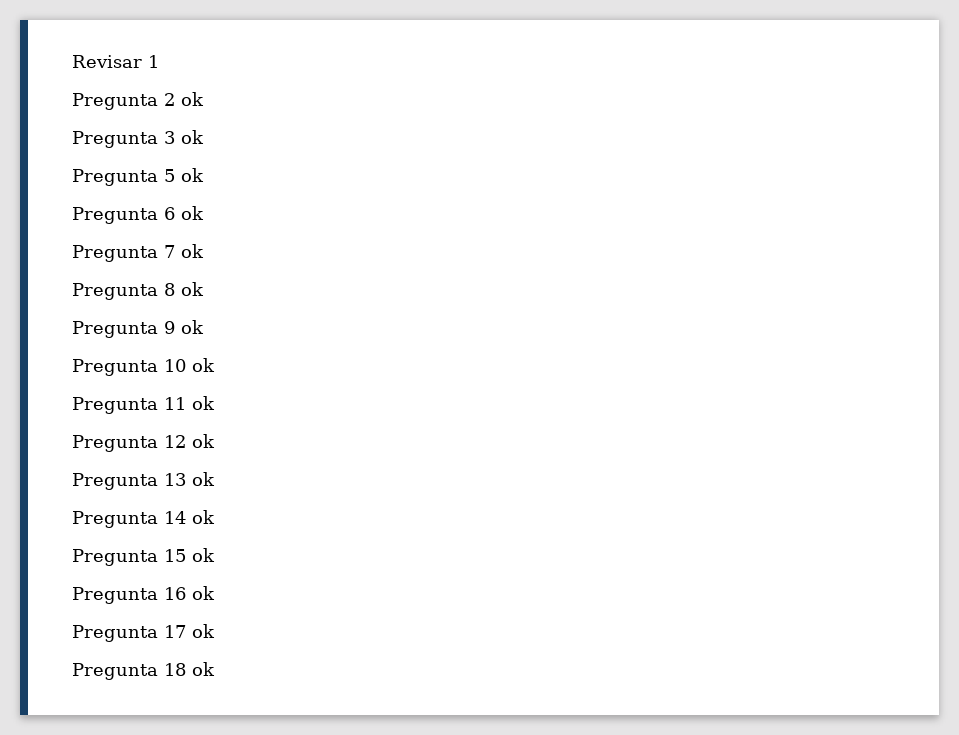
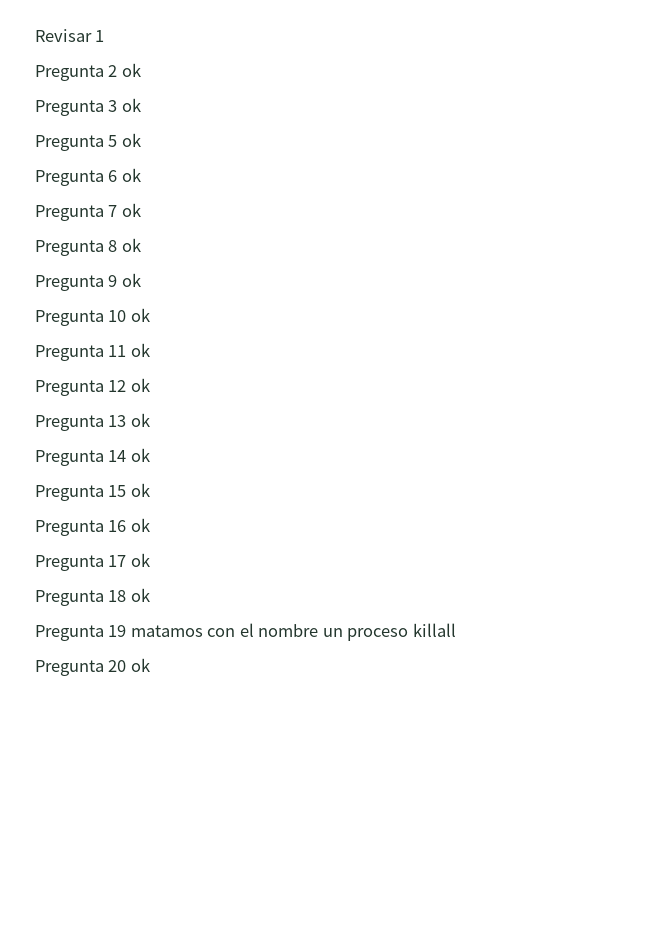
(215, 669) none -> [35,623,456,641] [35,658,150,676] // Pregunta 19 matamos con el nombre un proceso killall // Pregunta 20 ok

